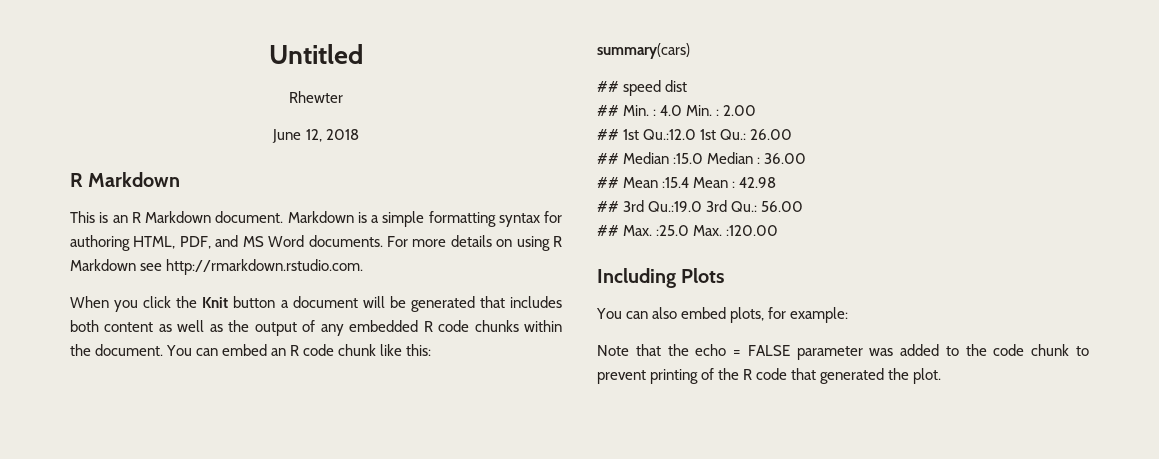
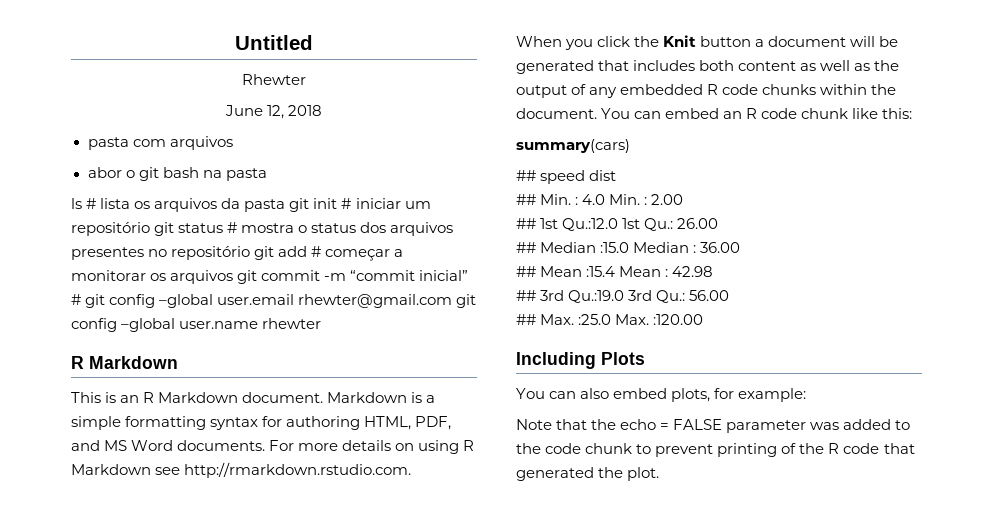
(359, 134) none -> [87,136,233,150] [87,167,267,181] [71,198,431,212] [71,222,454,236] [71,246,404,261] [71,270,469,284] [71,294,477,308] [71,318,322,332] // pasta com arquivos // abor o git bash na pasta // ls # lista os arquivos da pasta git init # iniciar um repositório git status # mostra o status dos arquivos presentes no repositório git add # começar a monitorar os arquivos git commit -m “commit inicial” # git config –global user.email rhewter@gmail.com git config –global user.name rhewter

